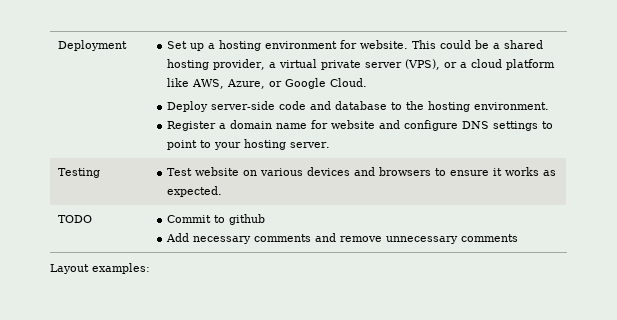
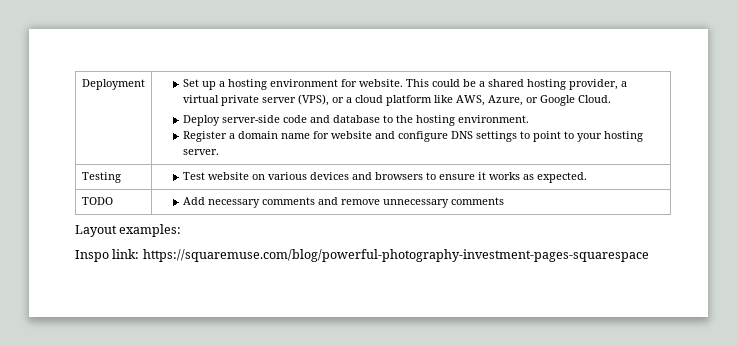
[166,214,265,225] Commit to github // -> (113, 201) none
(150, 268) none -> [75,249,649,262] // Inspo link: https://squaremuse.com/blog/powerful-photography-investment-pages-squarespace

